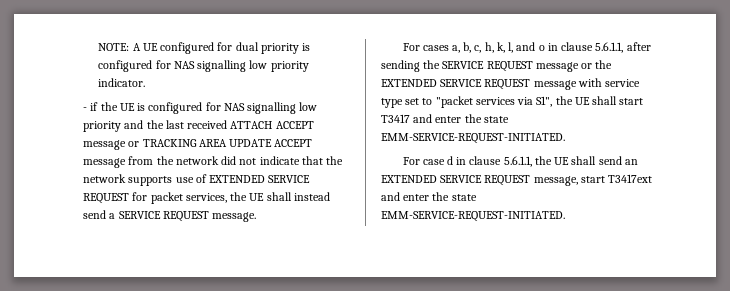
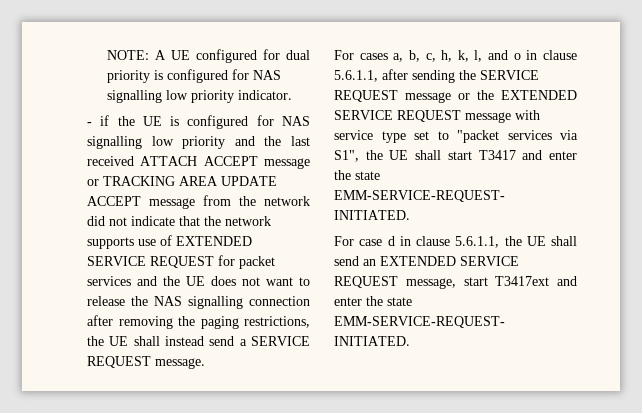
[185,193,227,203] services, -> [87,276,310,286] [87,296,310,309] [87,315,310,329] services and the UE does not want to release the NAS signalling connection after removing the paging restrictions,

